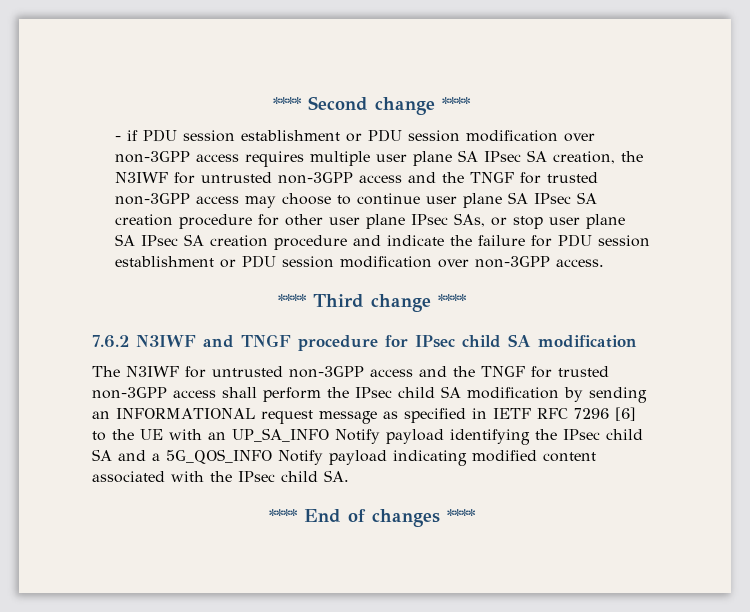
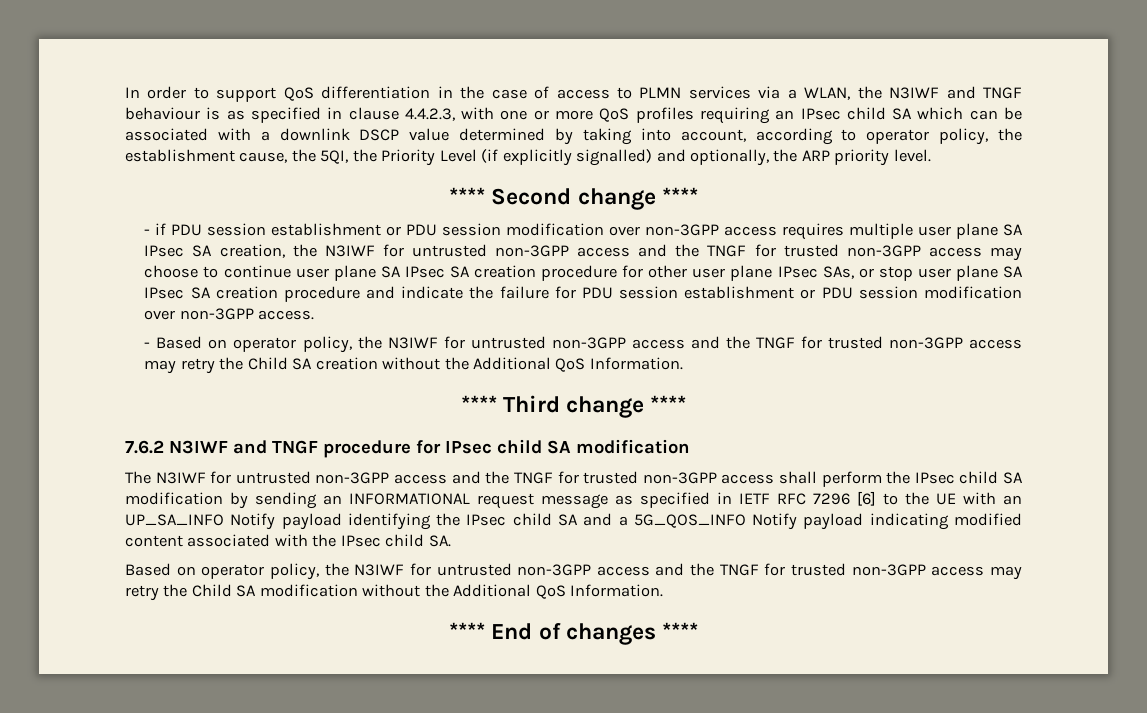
(273, 103) none -> [125,86,1023,102] [125,107,1022,124] [125,128,1023,145] [125,149,931,166] In order to support QoS differentiation in the case of access to PLMN services via a WLAN, the N3IWF and TNGF behaviour is as specified in clause 4.4.2.3, with one or more QoS profiles requiring an IPsec child SA which can be associated with a downlink DSCP value determined by taking into account, according to operator policy, the establishment cause, the 5QI, the Priority Level (if explicitly signalled) and optionally, the ARP priority level. //
(605, 263) none -> [144,336,1022,353] [144,357,683,374] // - Based on operator policy, the N3IWF for untrusted non-3GPP access and the TNGF for trusted non-3GPP access may retry the Child SA creation without the Additional QoS Information.
(349, 476) none -> [125,563,1022,580] [125,584,664,601] // Based on operator policy, the N3IWF for untrusted non-3GPP access and the TNGF for trusted non-3GPP access may retry the Child SA modification without the Additional QoS Information.

